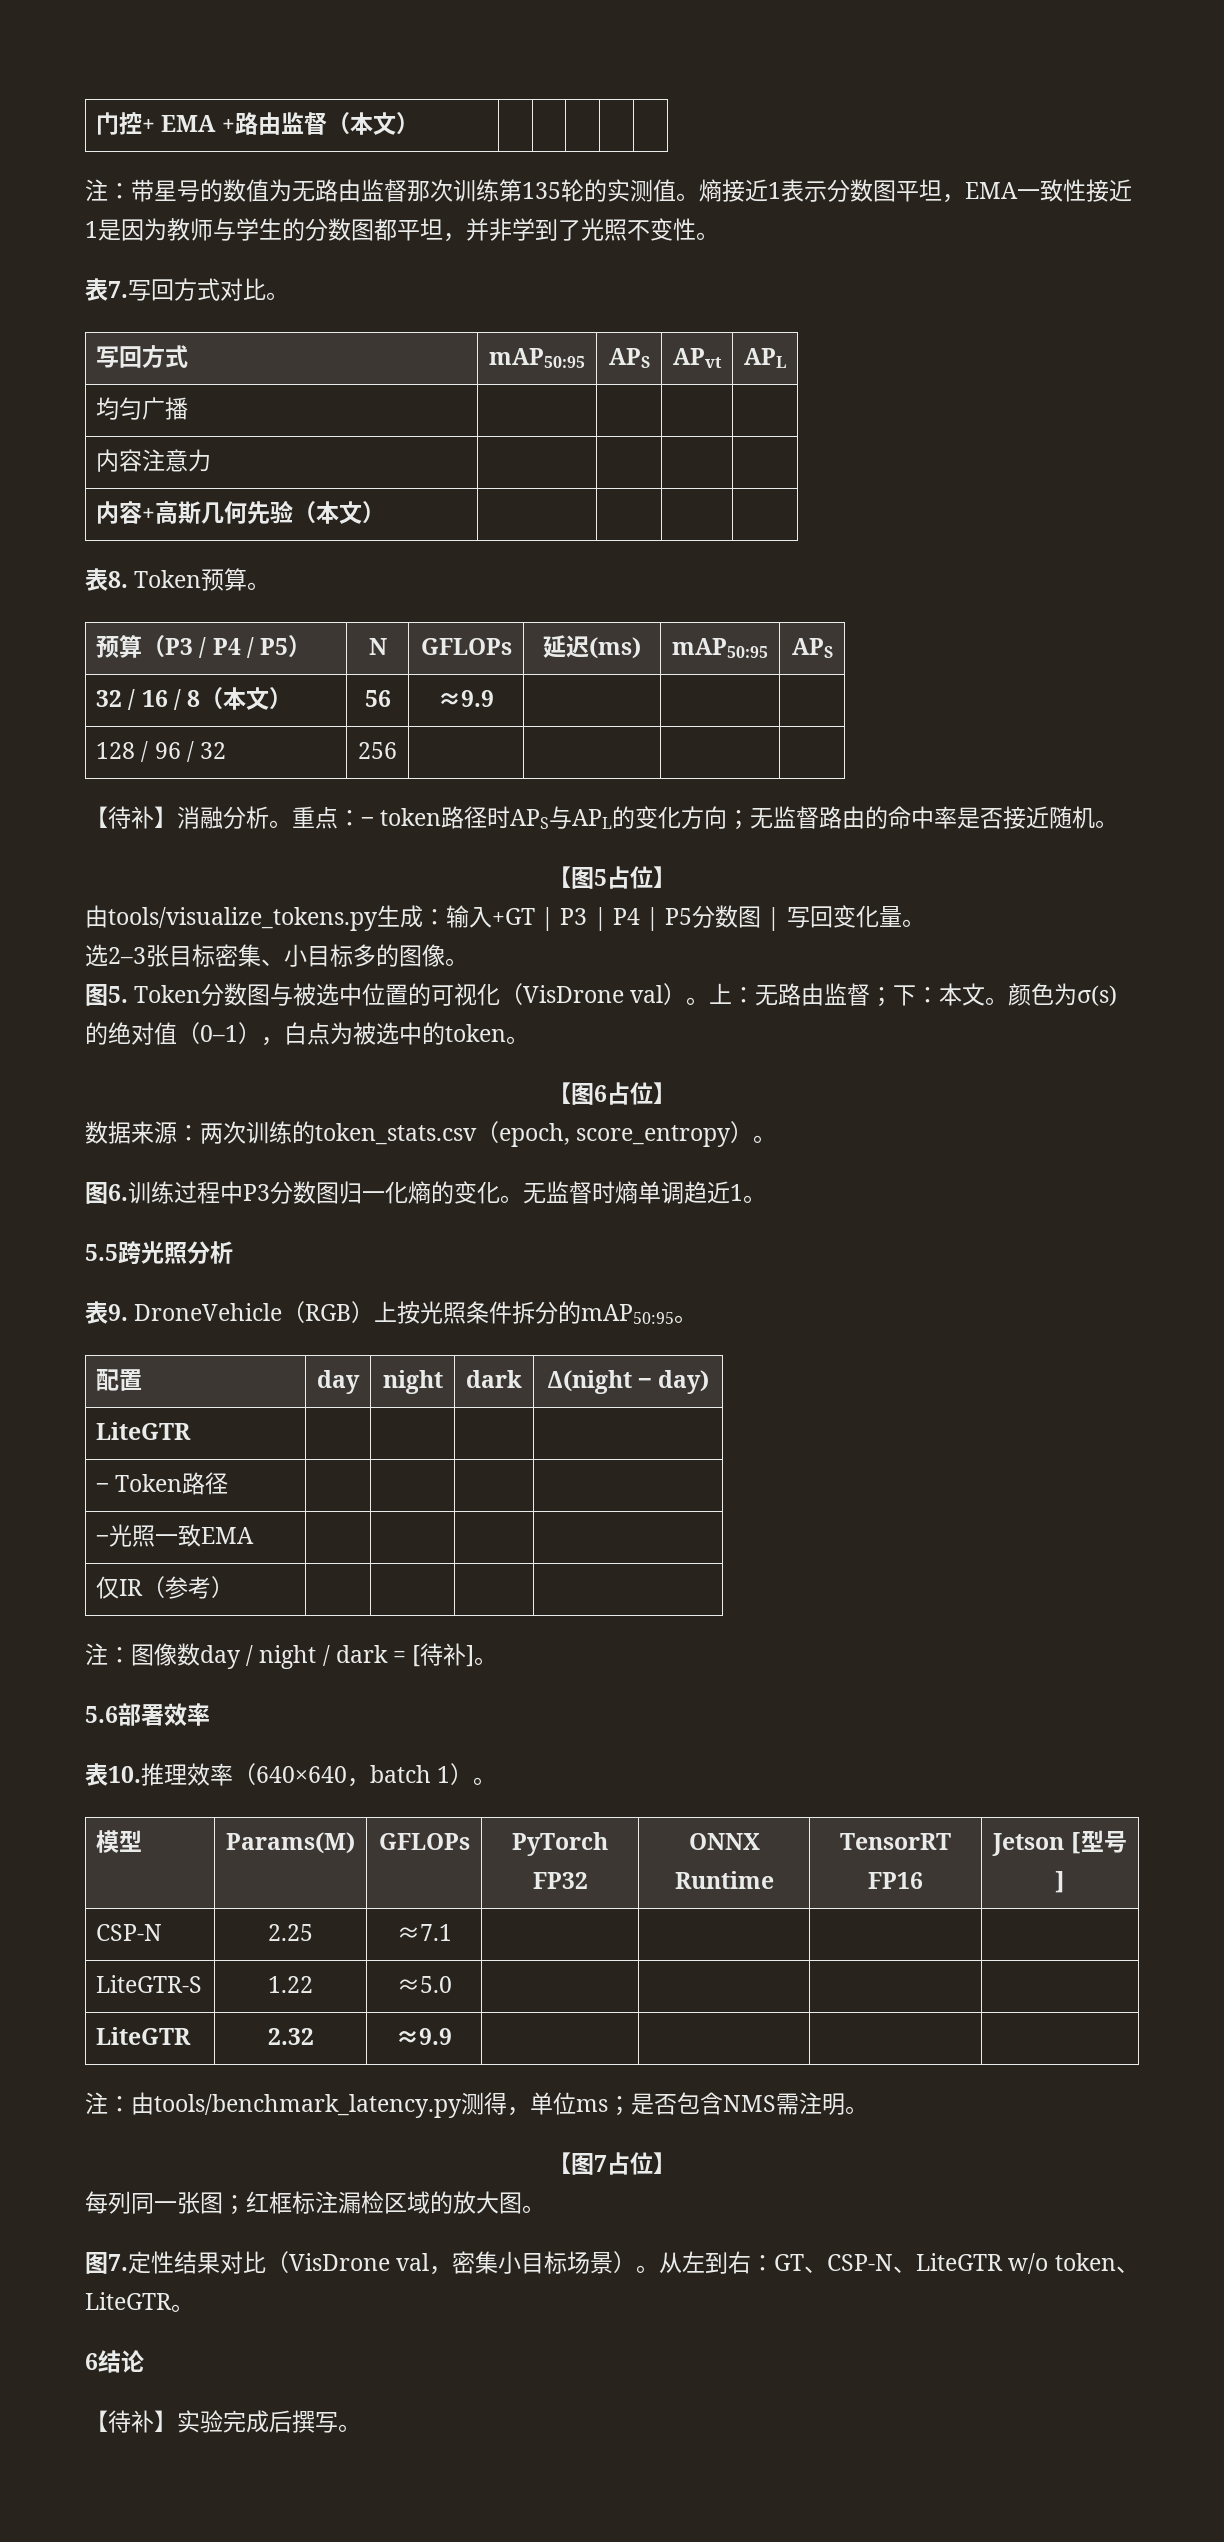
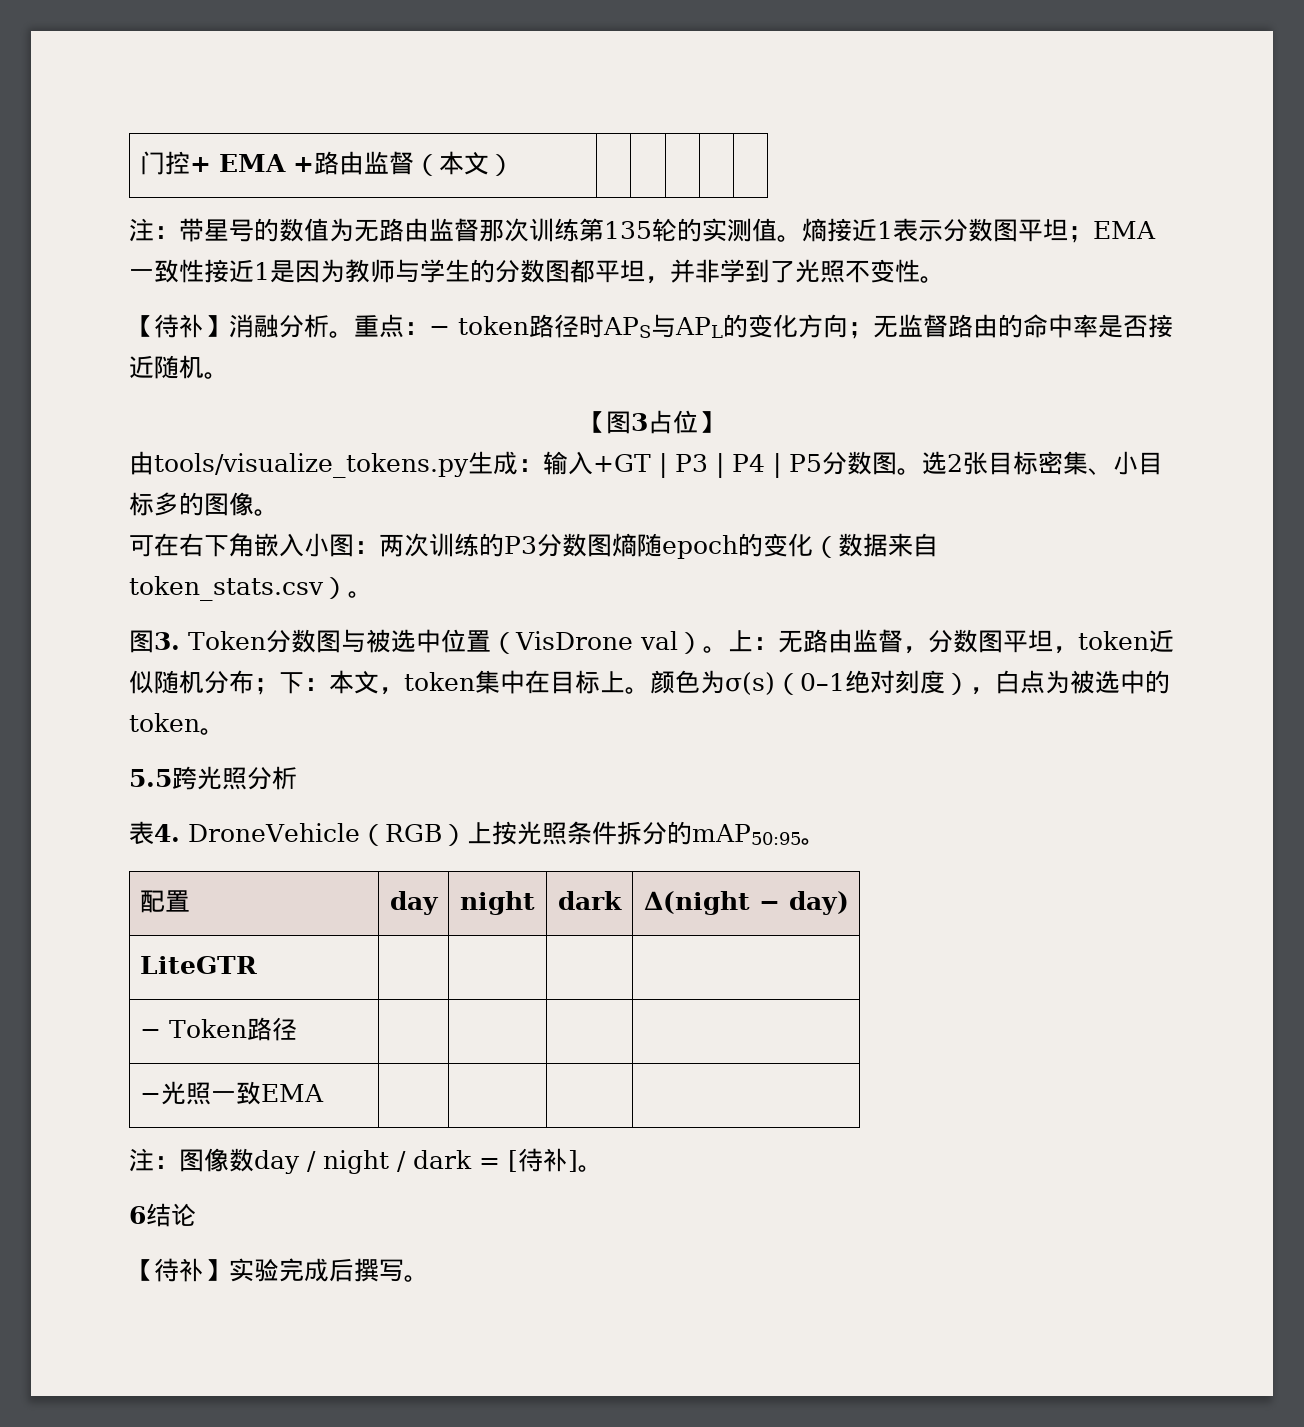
[942,194,965,203] ， -> [1068,226,1093,243] ；
[85,278,289,301] [96,345,189,368] [489,348,585,368] [608,348,650,368] [673,348,722,368] [744,348,786,368] [96,397,189,420] [96,449,212,472] [96,500,386,525] [85,568,271,591] [96,635,312,658] [368,638,387,655] [420,638,512,655] [543,635,641,659] [672,638,768,658] [791,638,833,658] [96,687,293,710] [364,690,391,707] [438,690,494,707] [96,741,227,762] [358,742,397,759] // 表7.写回方式对比。 // 写回方式 | mAP50:95 | APS | APvt | APL // 均匀广播 | | | | // 内容注意力 | | | | // 内容+高斯几何先验（本文） | | | | // 表8. Token预算。 // 预算（P3 / P4 / P5） | N | GFLOPs | 延迟(ms) | mAP50:95 | APS // 32 / 16 / 8（本文） | 56 | ≈9.9 | | | // 128 / 96 / 32 | 256 | | | | -> (945, 279) none
[594,869,607,886] 5 -> [631,413,648,431] 3
[767,905,925,931] [85,944,146,967] | 写回变化量。 // 选2–3 -> [897,451,963,475] 。选2
[85,984,128,1006] 图5. -> [129,533,938,559] [129,576,373,601] [129,630,180,653] 可在右下角嵌入小图：两次训练的P3分数图熵随epoch的变化（数据来自token_stats.csv）。 // 图3.
[408,983,501,1006] 的可视化 -> (491, 641) none
[870,983,1118,1007] [85,1022,238,1045] ；下：本文。颜色为σ(s)的绝对值（0–1 -> [902,629,1174,654] [129,670,945,695] ，分数图平坦，token近似随机分布；下：本文，token集中在目标上。颜色为σ(s)（0–1绝对刻度
[548,1082,676,1105] [85,1121,777,1147] [85,1181,766,1204] // 【图6占位】 // 数据来源：两次训练的token_stats.csv（epoch, score_entropy）。 // 图6.训练过程中P3分数图归一化熵的变化。无监督时熵单调趋近1。 -> (225, 731) none
[108,1304,128,1321] 9. -> [154,824,180,842] 4.
[96,1576,235,1599] // 仅IR（参考） | | | | -> (324, 1093) none
[85,1703,210,1726] [85,1763,497,1787] [96,1830,143,1853] [226,1832,355,1854] [378,1833,470,1850] [512,1832,608,1856] [532,1872,588,1889] [688,1833,760,1850] [674,1871,774,1889] [840,1833,951,1850] [868,1872,923,1889] [992,1830,1127,1856] [1055,1871,1065,1893] [96,1924,163,1941] [268,1924,313,1941] [396,1924,452,1941] [96,1975,203,1993] [268,1976,313,1993] [396,1976,452,1993] [96,2027,192,2045] [267,2028,314,2045] [396,2028,452,2045] [85,2092,868,2118] [548,2152,676,2175] [85,2191,545,2215] [85,2251,1139,2275] [85,2292,194,2312] // 5.6部署效率 // 表10.推理效率（640×640，batch 1）。 // 模型 | Params(M) | GFLOPs | PyTorch FP32 | ONNX Runtime | TensorRT FP16 | Jetson [型号] // CSP-N | 2.25 | ≈7.1 | | | | // LiteGTR-S | 1.22 | ≈5.0 | | | | // LiteGTR | 2.32 | ≈9.9 | | | | // 注：由tools/benchmark_latency.py测得，单位ms；是否包含NMS需注明。 // 【图7占位】 // 每列同一张图；红框标注漏检区域的放大图。 // 图7.定性结果对比（VisDrone val，密集小目标场景）。从左到右：GT、CSP-N、LiteGTR w/o token、LiteGTR。 -> (603, 1168) none

